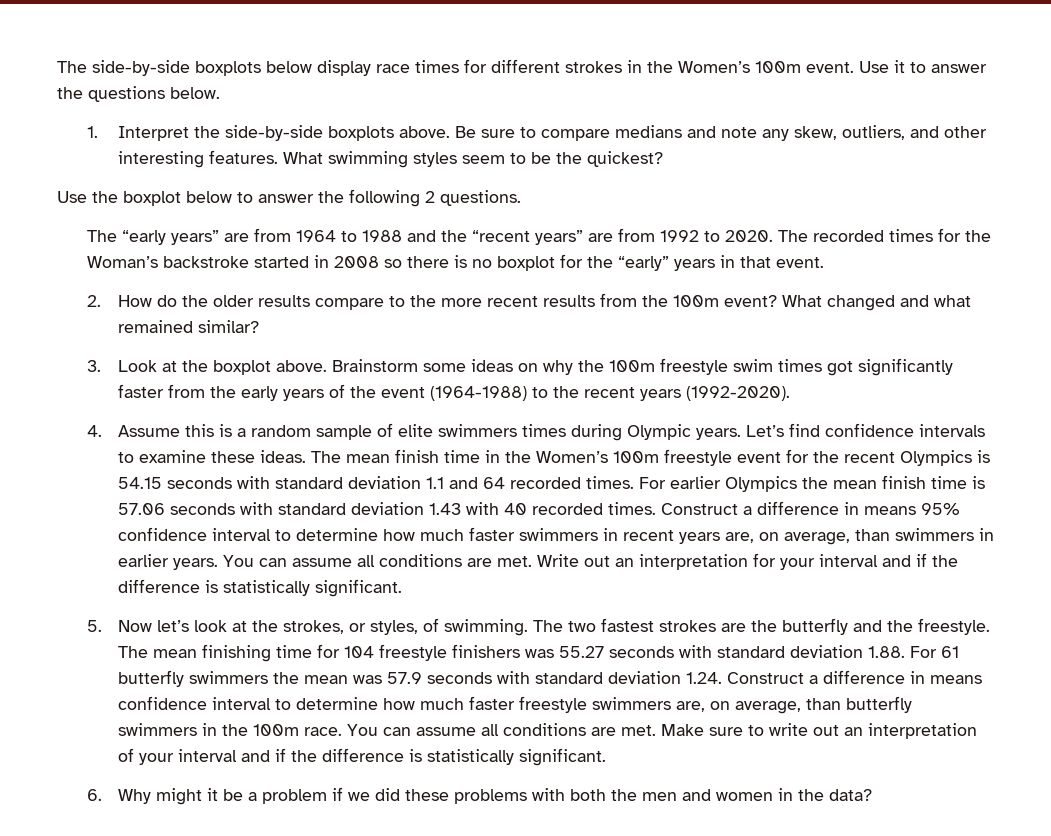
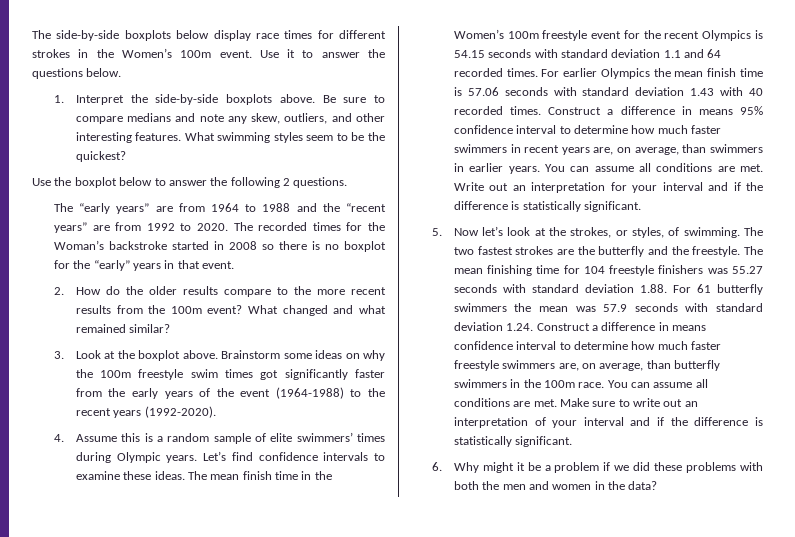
[437,424,517,437] swimmers -> [296,432,353,442] swimmers’

